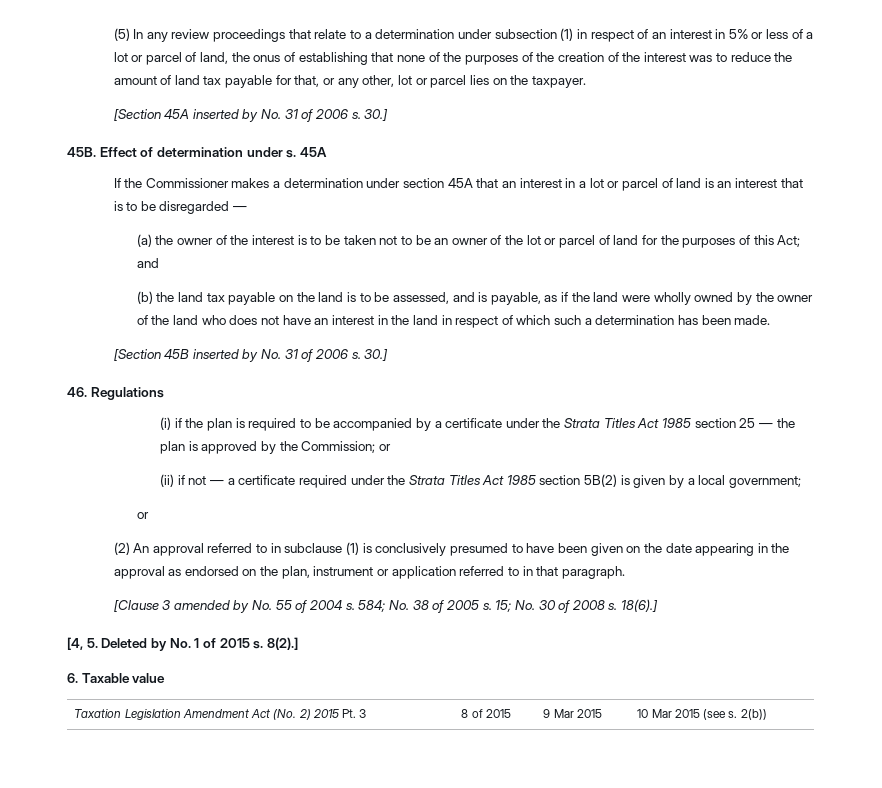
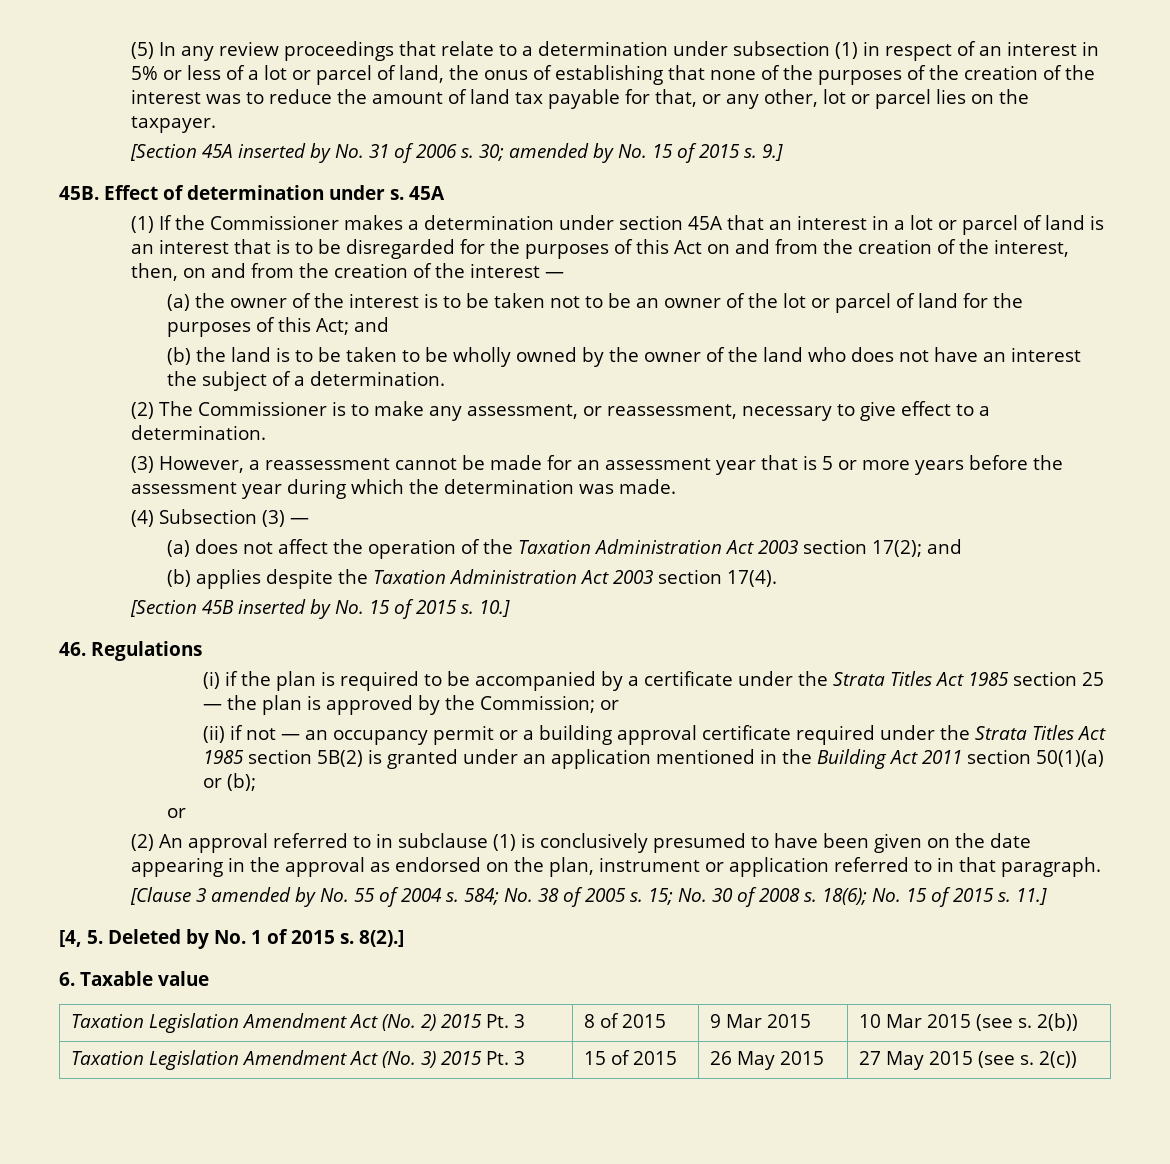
[364,109,389,121] 30.] -> [478,143,783,163] 30; amended by No. 15 of 2015 s. 9.]
(327, 152) none -> [130,216,154,233] (1)
(230, 207) none -> [459,239,1069,259] [130,263,540,281] for the purposes of this Act on and from the creation of the interest, then, on and from the creation of the interest
[206,292,651,305] tax payable on the land is to be assessed, and is payable, as if the land were -> [275,347,448,362] is to be taken to be
[377,315,771,328] in the land in respect of which such a determination has been made. -> [166,371,445,391] [130,401,990,421] [130,425,266,440] [130,455,1063,475] [130,479,676,499] [130,509,309,527] [166,539,962,559] [166,569,777,589] the subject of a determination. // (2) The Commissioner is to make any assessment, or reassessment, necessary to give effect to a determination. // (3) However, a reassessment cannot be made for an assessment year that is 5 or more years before the assessment year during which the determination was made. // (4) Subsection (3) — // (a) does not affect the operation of the Taxation Administration Act 2003 section 17(2); and // (b) applies despite the Taxation Administration Act 2003 section 17(4).
[284,349,389,362] 31 of 2006 s. 30.] -> [368,599,510,619] 15 of 2015 s. 10.]
[227,478,235,485] a -> [304,725,697,745] an occupancy permit or a building approval
[633,475,801,488] given by a local government; -> [386,749,1104,769] [202,773,256,791] granted under an application mentioned in the Building Act 2011 section 50(1)(a) or (b);
[621,599,659,612] 18(6).] -> [821,887,1047,907] 18(6); No. 15 of 2015 s. 11.]
(767, 714) none -> [70,1050,525,1070] [583,1050,677,1065] [709,1051,824,1070] [858,1051,1077,1070] // Taxation Legislation Amendment Act (No. 3) 2015 Pt. 3 | 15 of 2015 | 26 May 2015 | 27 May 2015 (see s. 2(c))

